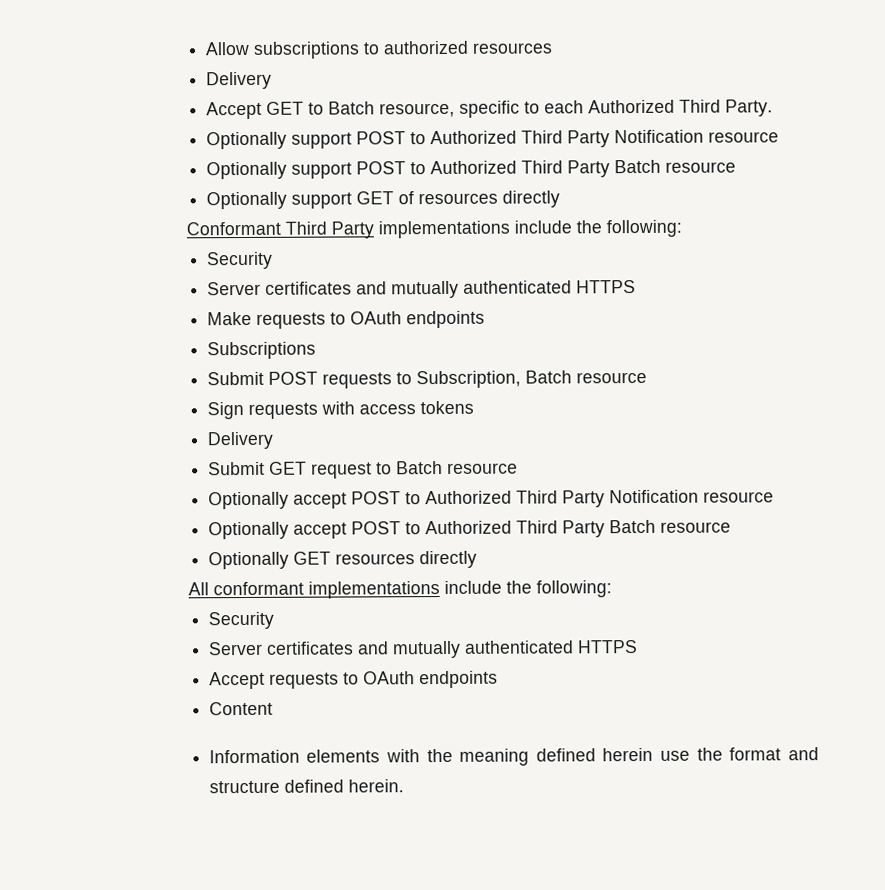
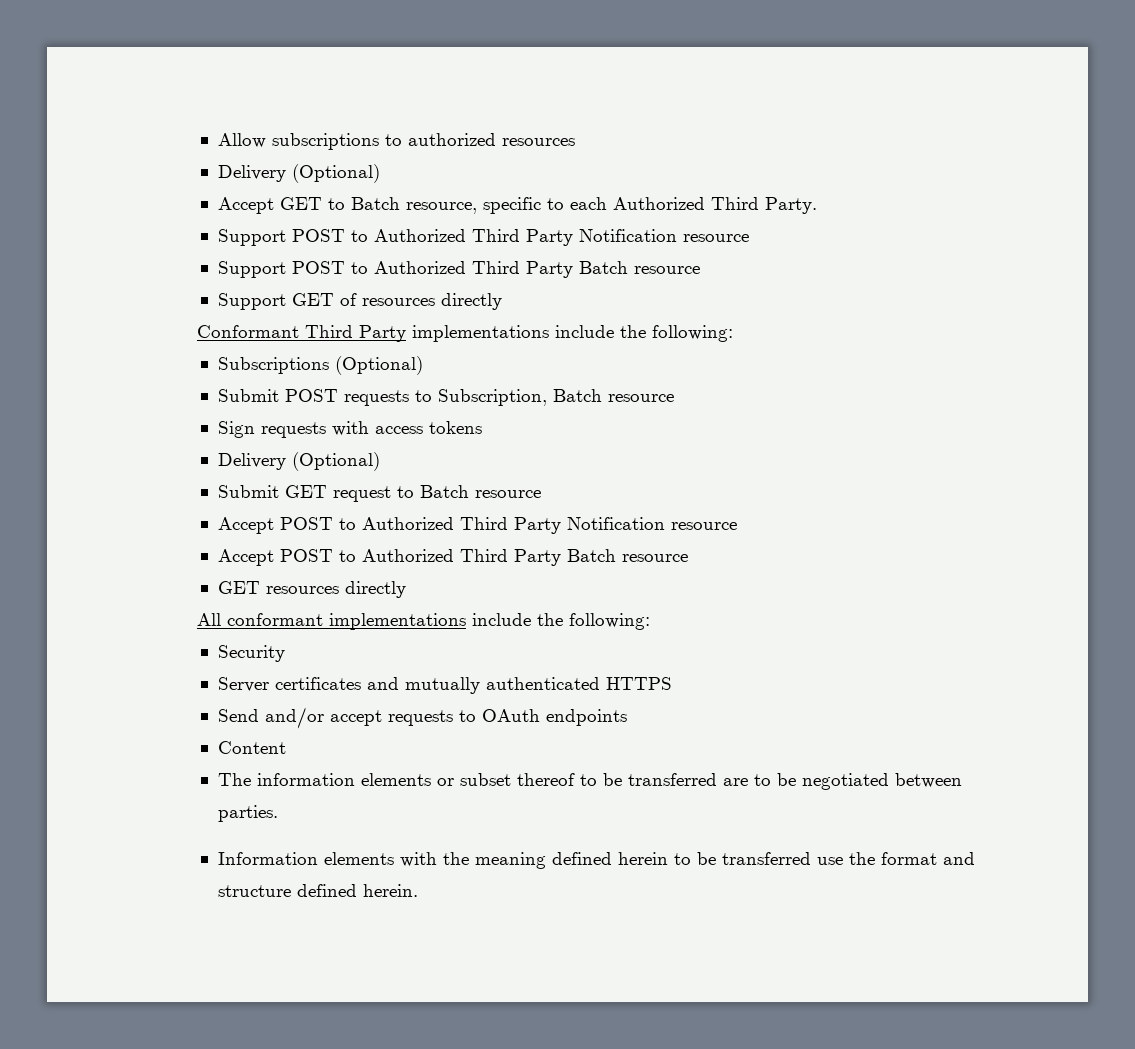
(272, 80) none -> [291,164,380,183] (Optional)
[205,129,779,150] [205,159,736,180] [205,191,352,210] Optionally support POST to Authorized Third Party Notification resource // Optionally support POST to Authorized Third Party Batch resource // Optionally support -> [217,229,749,246] [217,261,700,278] [217,293,286,310] Support POST to Authorized Third Party Notification resource // Support POST to Authorized Third Party Batch resource // Support
[206,251,273,270] [206,280,636,299] [206,310,485,329] // Security // Server certificates and mutually authenticated HTTPS // Make requests to OAuth endpoints -> (734, 333) none
(316, 350) none -> [334,356,423,375] (Optional)
(274, 440) none -> [291,452,380,471] (Optional)
[207,489,774,510] [207,519,731,540] [207,551,289,570] Optionally accept POST to Authorized Third Party Notification resource // Optionally accept POST to Authorized Third Party Batch resource // Optionally -> [217,517,737,534] [217,549,688,566] Accept POST to Authorized Third Party Notification resource // Accept POST to Authorized Third Party Batch resource //
[208,671,265,690] Accept -> [217,707,382,729] Send and/or accept
(273, 708) none -> [217,773,962,790] [217,805,278,822] // The information elements or subset thereof to be transferred are to be negotiated between parties.
(654, 754) none -> [673,852,811,865] to be transferred

